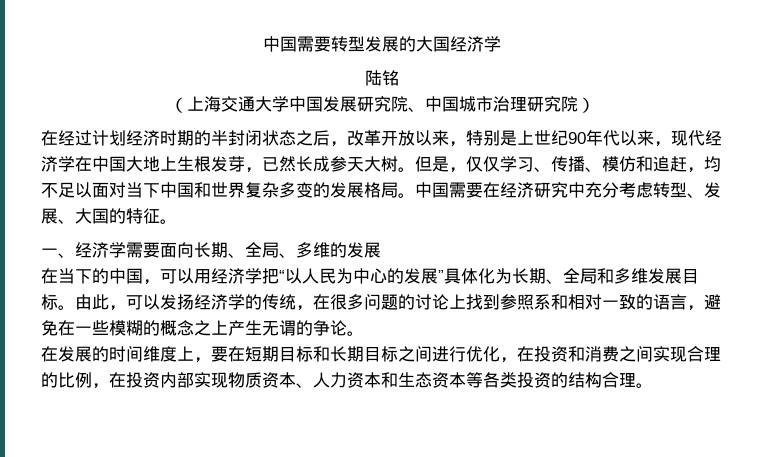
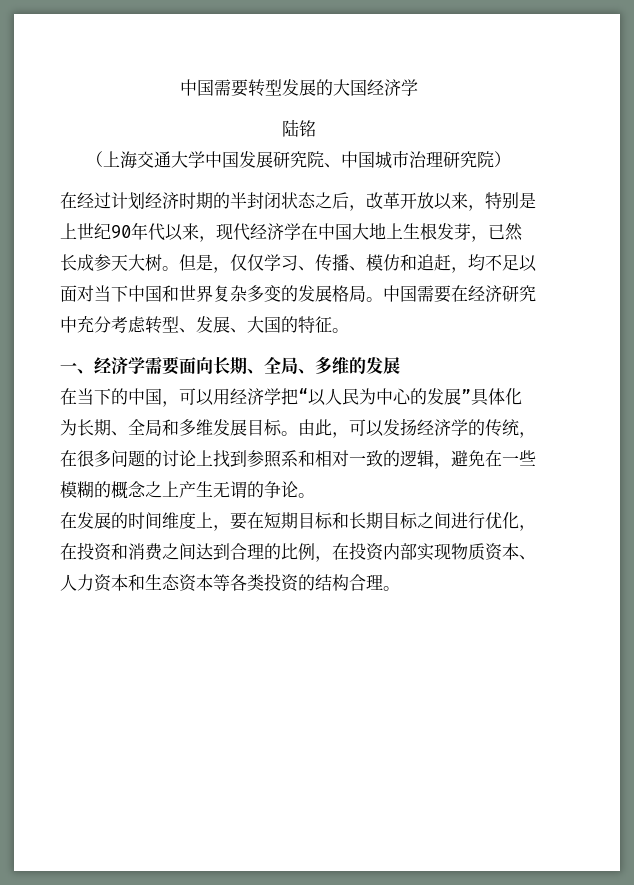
[653,294,687,310] 语言 -> [400,450,434,467] 逻辑
[653,346,687,362] 实现 -> [196,543,230,560] 达到

